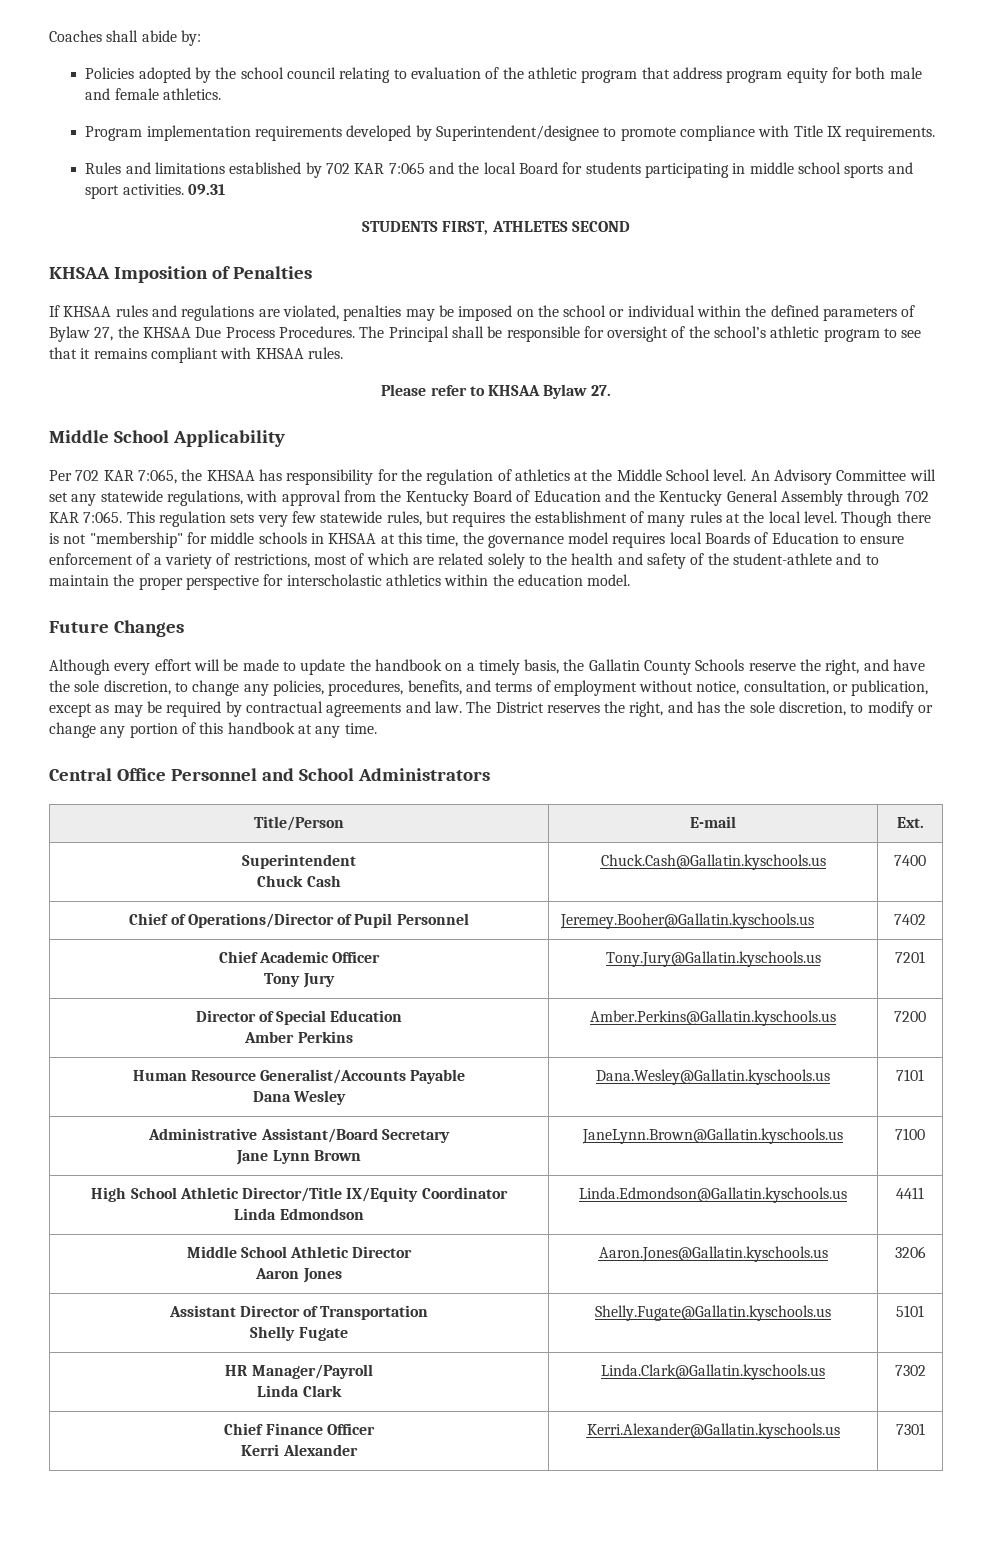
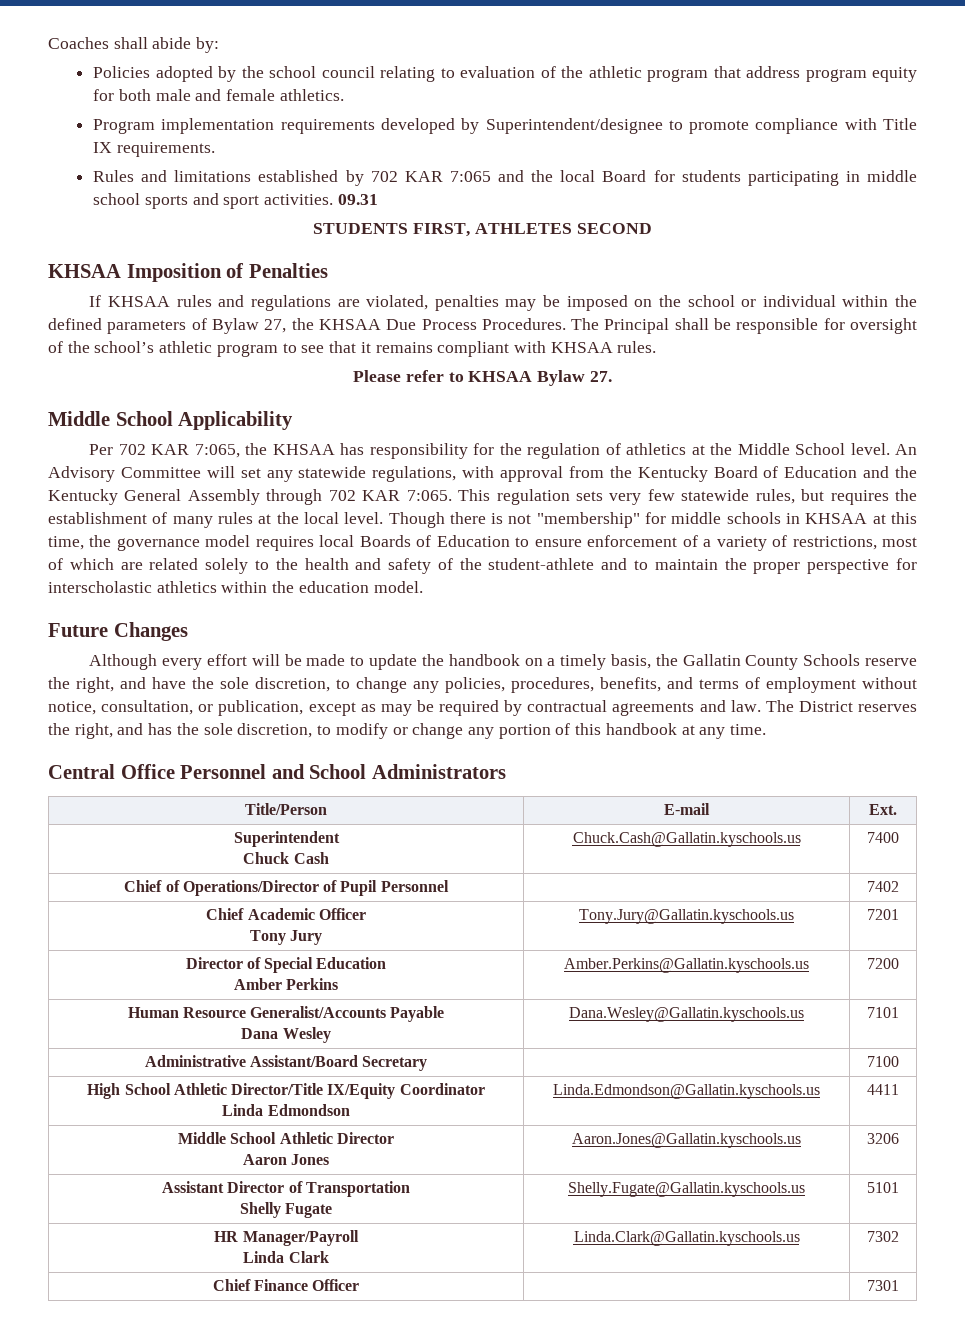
[559,913,814,929] Jeremey.Booher@Gallatin.kyschools.us -> (449, 886) none
[236,1150,361,1165] [582,1128,843,1144] // Jane Lynn Brown | JaneLynn.Brown@Gallatin.kyschools.us -> (428, 1063) |
[241,1444,358,1456] [586,1423,840,1439] // Kerri Alexander | Kerri.Alexander@Gallatin.kyschools.us -> (360, 1285) |

